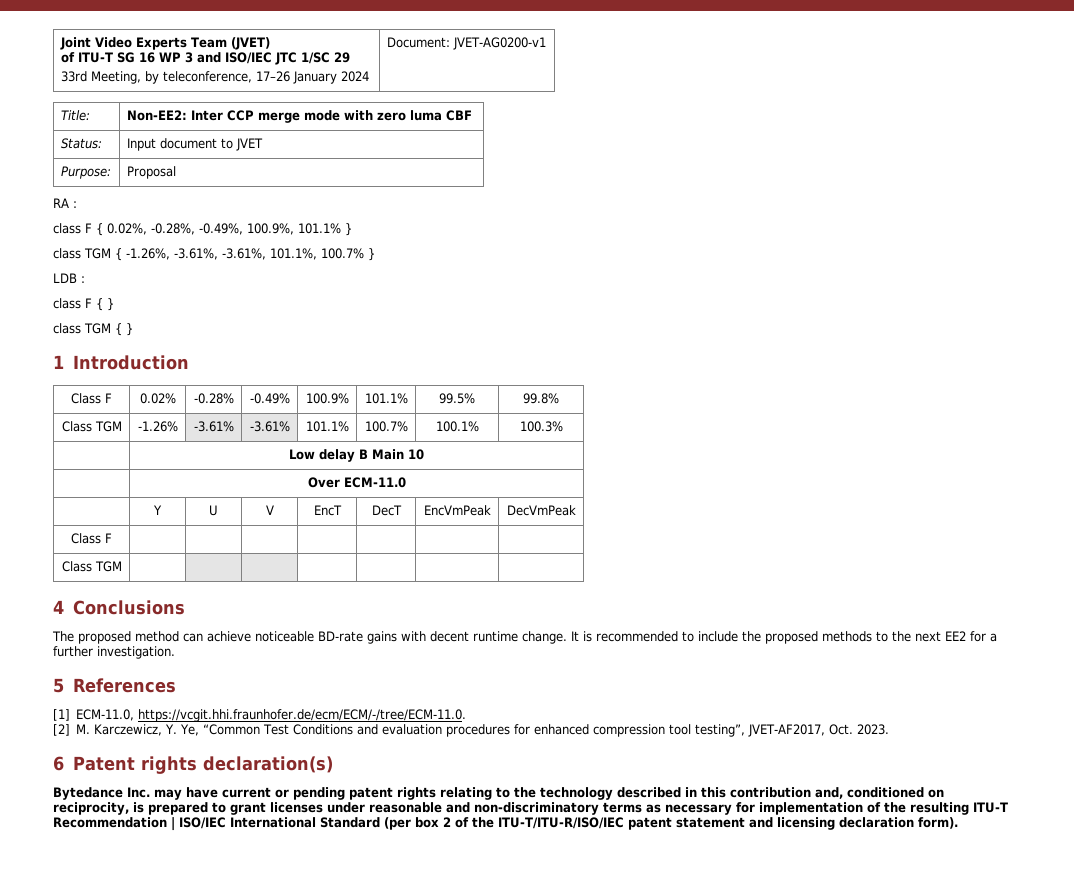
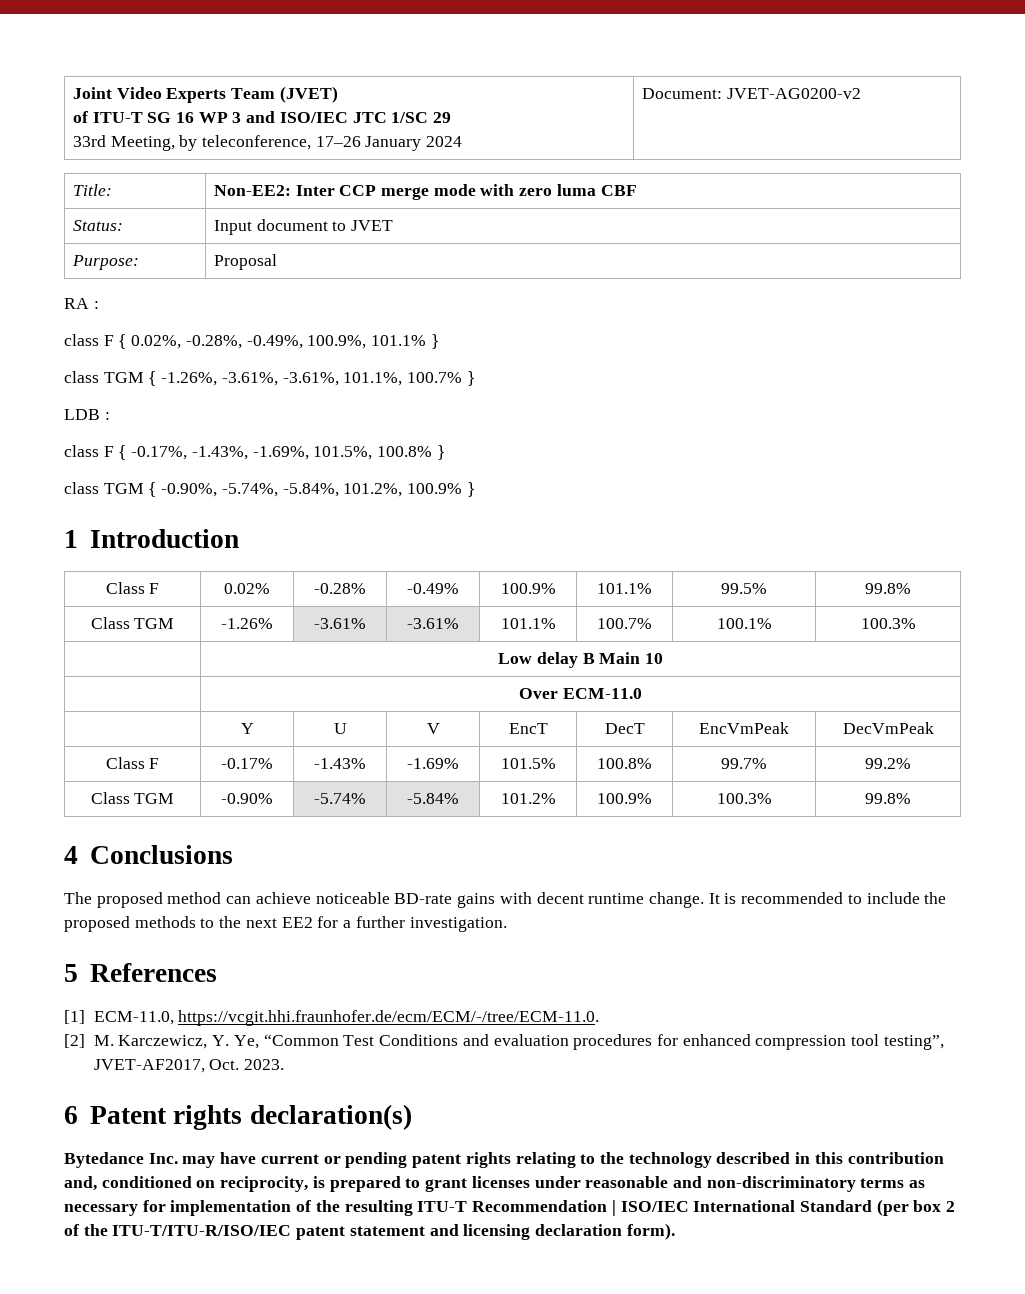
[452,37,546,50] JVET-AG0200-v1 -> [726,88,861,99] JVET-AG0200-v2
[107,298,114,311] [53,323,122,336] } // class TGM { -> [131,445,445,460] [64,482,463,497] -0.17%, -1.43%, -1.69%, 101.5%, 100.8% } // class TGM { -0.90%, -5.74%, -5.84%, 101.2%, 100.9%
[61,561,122,572] | | | | | | // Class TGM | | | | | | | -> [221,758,273,769] [314,758,366,769] [407,758,459,769] [500,758,556,769] [597,758,652,769] [721,758,767,769] [865,758,911,769] [90,792,175,804] [221,793,273,804] [314,793,366,804] [407,793,459,804] [500,793,556,804] [597,793,652,804] [716,793,772,804] [865,793,911,804] -0.17% | -1.43% | -1.69% | 101.5% | 100.8% | 99.7% | 99.2% // Class TGM | -0.90% | -5.74% | -5.84% | 101.2% | 100.9% | 100.3% | 99.8%

